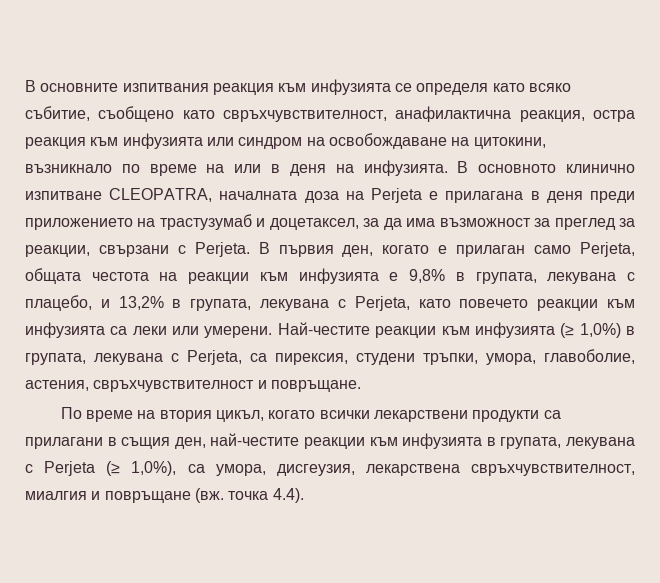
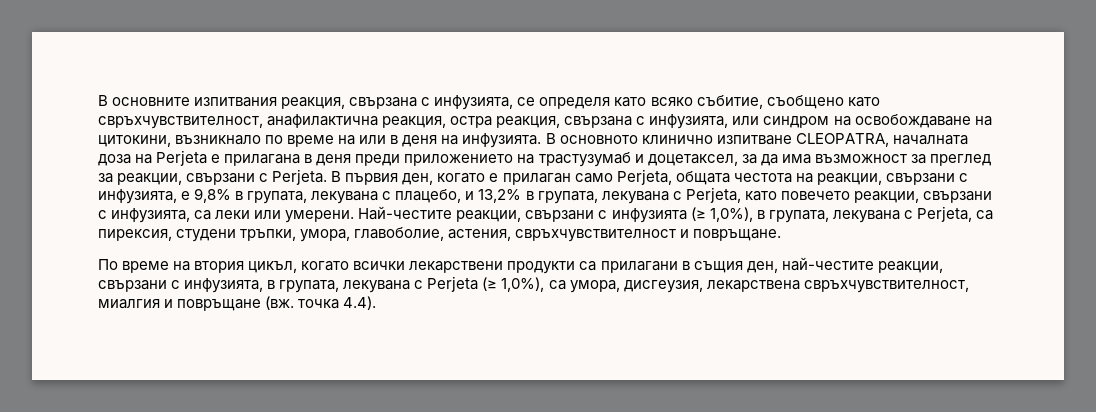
[212,79,391,95] реакция към инфузията -> [281,95,514,110] реакция, свързана с инфузията,
[25,133,203,149] реакция към инфузията -> [496,114,729,129] реакция, свързана с инфузията,
[188,268,379,284] реакции към инфузията -> [816,173,968,185] [98,189,177,204] реакции, свързани с инфузията,
[537,299,635,311] [25,322,105,338] реакции към инфузията -> [853,191,992,203] [98,208,191,223] реакции, свързани с инфузията,
[375,326,470,338] реакции към -> [456,210,608,222] реакции, свързани с
[579,323,621,338] 1,0%) -> [709,207,753,222] 1,0%),
[304,433,483,449] реакции към инфузията -> [877,261,943,273] [98,278,264,293] реакции, свързани с инфузията,

